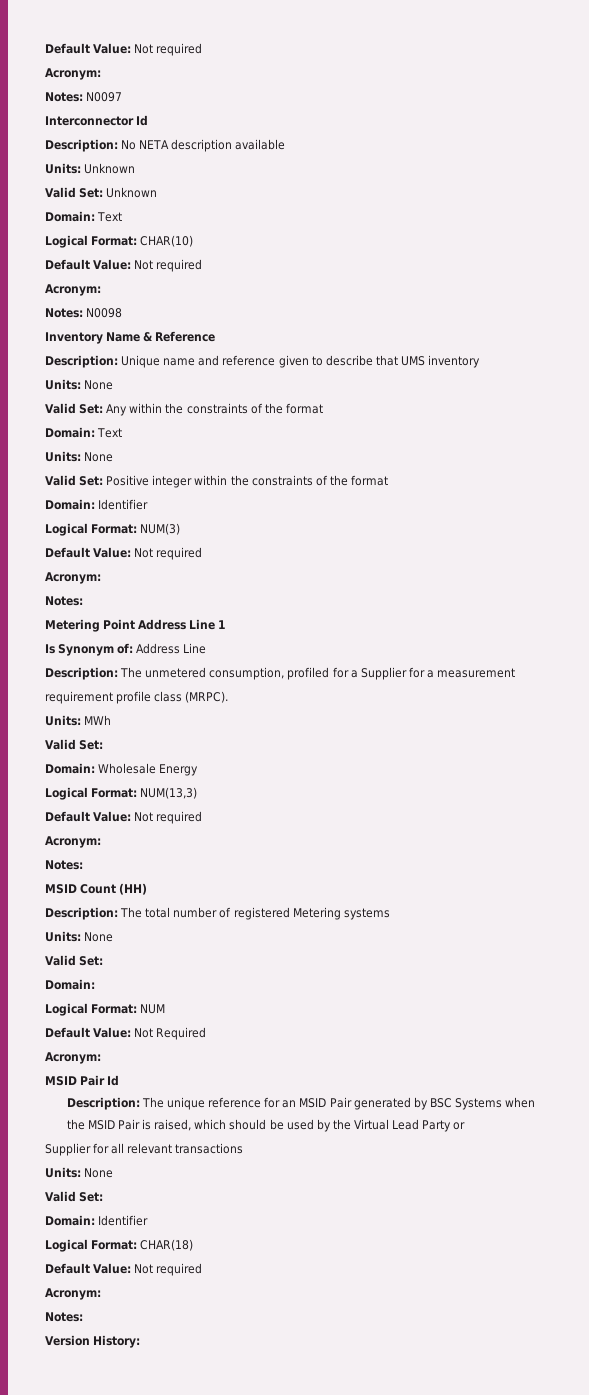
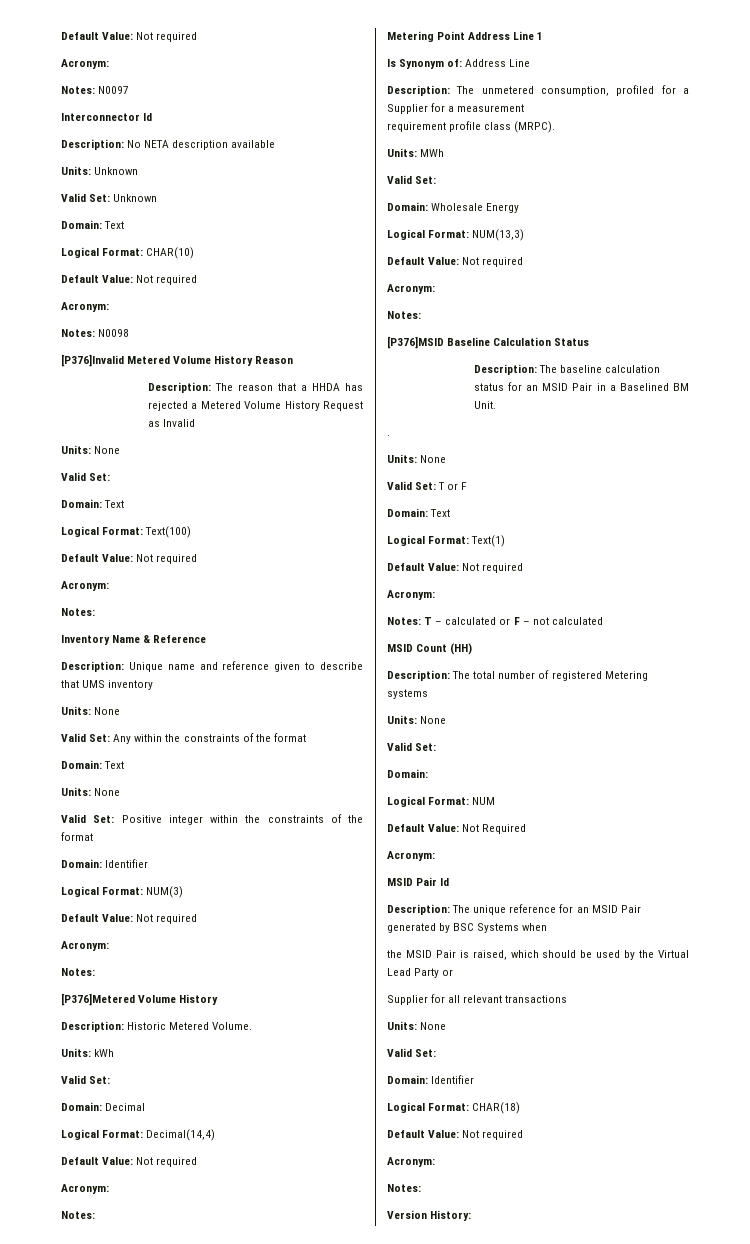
(123, 313) none -> [61,354,294,367] [147,382,363,393] [147,401,363,411] [147,419,195,427] [61,445,121,454] [61,472,111,481] [61,499,125,508] [61,526,192,538] [61,554,198,564] [61,581,109,591] [61,608,95,616] // [P376]Invalid Metered Volume History Reason // Description: The reason that a HHDA has rejected a Metered Volume History Request as Invalid // Units: None // Valid Set: // Domain: Text // Logical Format: Text(100) // Default Value: Not required // Acronym: // Notes:
(83, 601) none -> [61,993,219,1006] [61,1021,253,1032] [61,1048,115,1057] [61,1075,111,1084] [61,1102,146,1111] [61,1129,216,1141] [61,1157,198,1167] [61,1184,109,1194] [61,1211,95,1219] // [P376]Metered Volume History // Description: Historic Metered Volume. // Units: kWh // Valid Set: // Domain: Decimal // Logical Format: Decimal(14,4) // Default Value: Not required // Acronym: // Notes:
(83, 865) none -> [387,336,590,349] [473,364,661,375] [473,382,689,391] [473,401,496,409] [387,435,390,436] [387,454,447,463] [387,481,468,490] [387,508,451,517] [387,535,506,547] [387,563,524,573] [387,590,435,600] [387,617,603,625] // [P376]MSID Baseline Calculation Status // Description: The baseline calculation status for an MSID Pair in a Baselined BM Unit. // . // Units: None // Valid Set: T or F // Domain: Text // Logical Format: Text(1) // Default Value: Not required // Acronym: // Notes: T – calculated or F – not calculated

